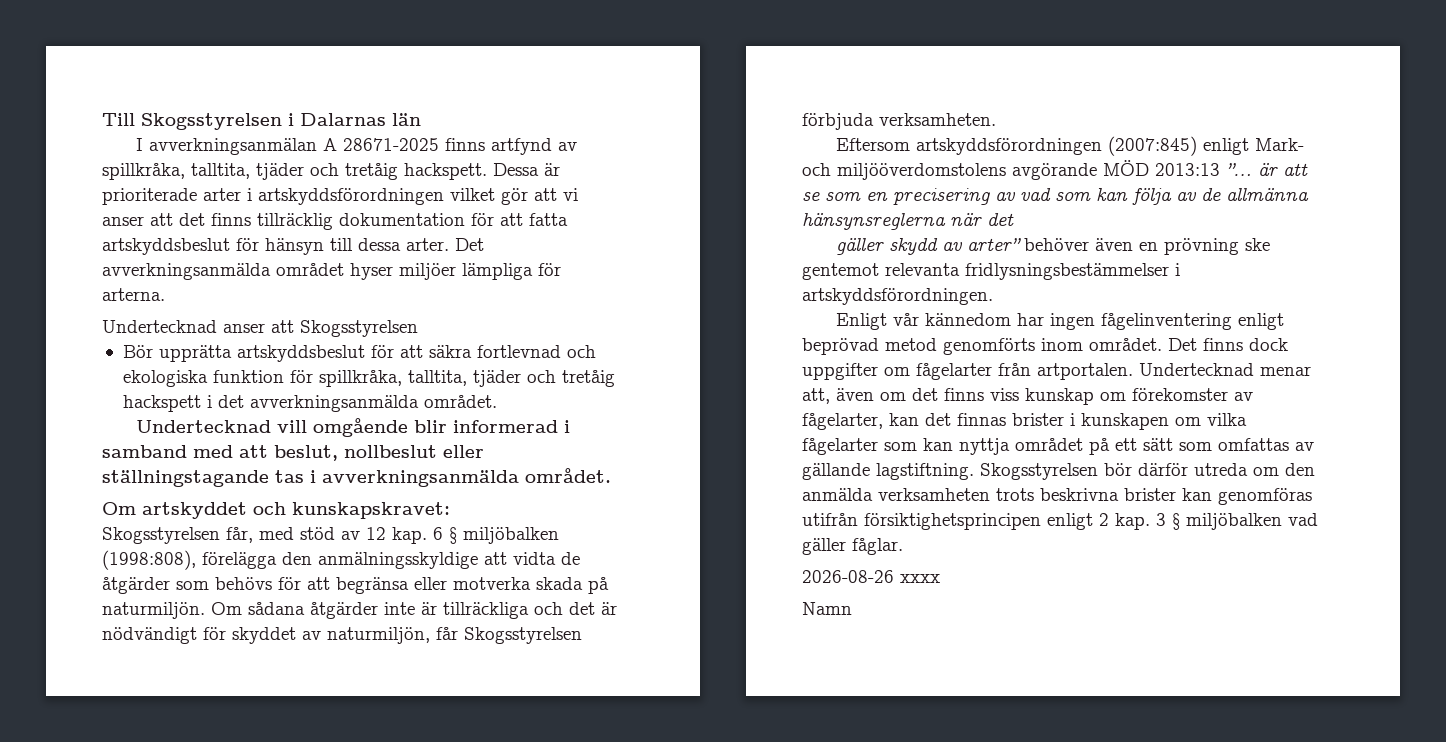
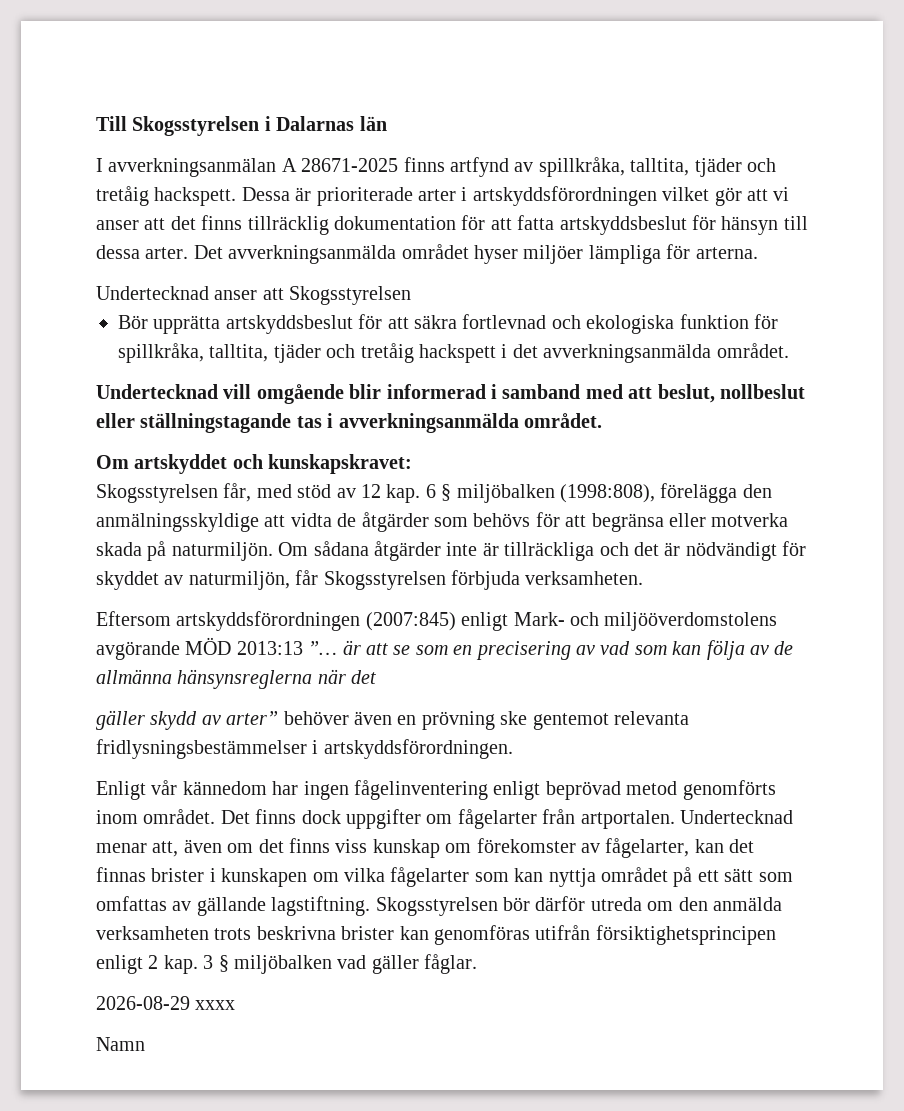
[802,570,894,583] 2026-08-26 -> [96,996,190,1010] 2026-08-29

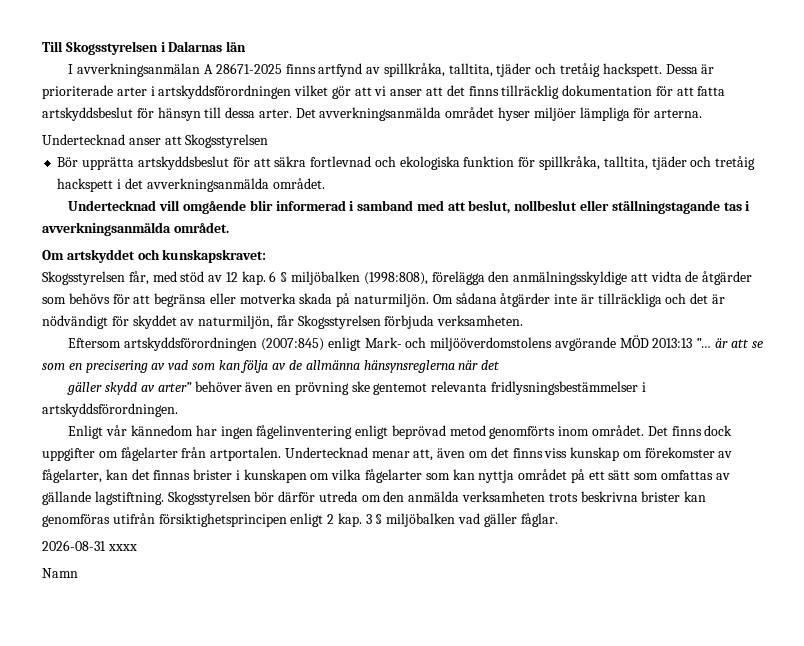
[96,996,190,1010] 2026-08-29 -> [42,540,106,551] 2026-08-31

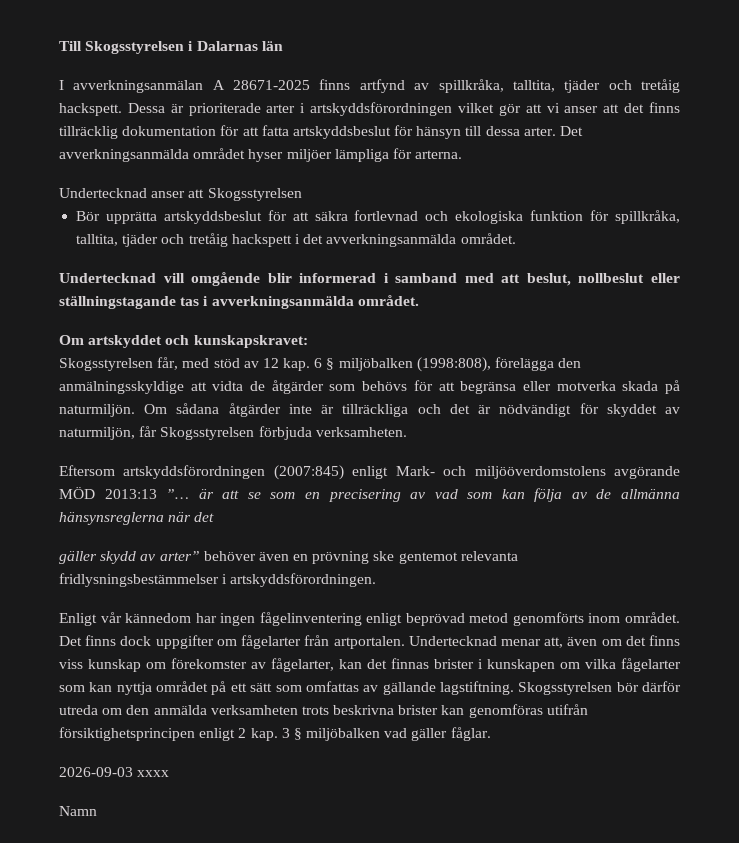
[42,540,106,551] 2026-08-31 -> [59,767,133,777] 2026-09-03

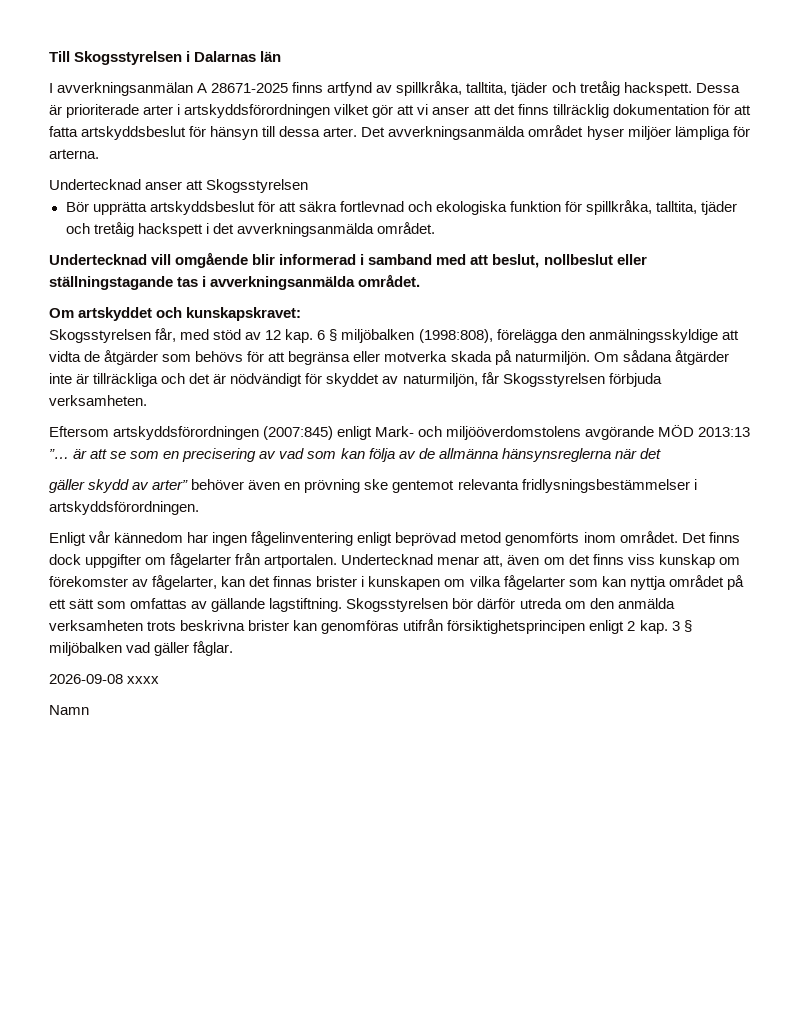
[59,767,133,777] 2026-09-03 -> [49,674,123,684] 2026-09-08

